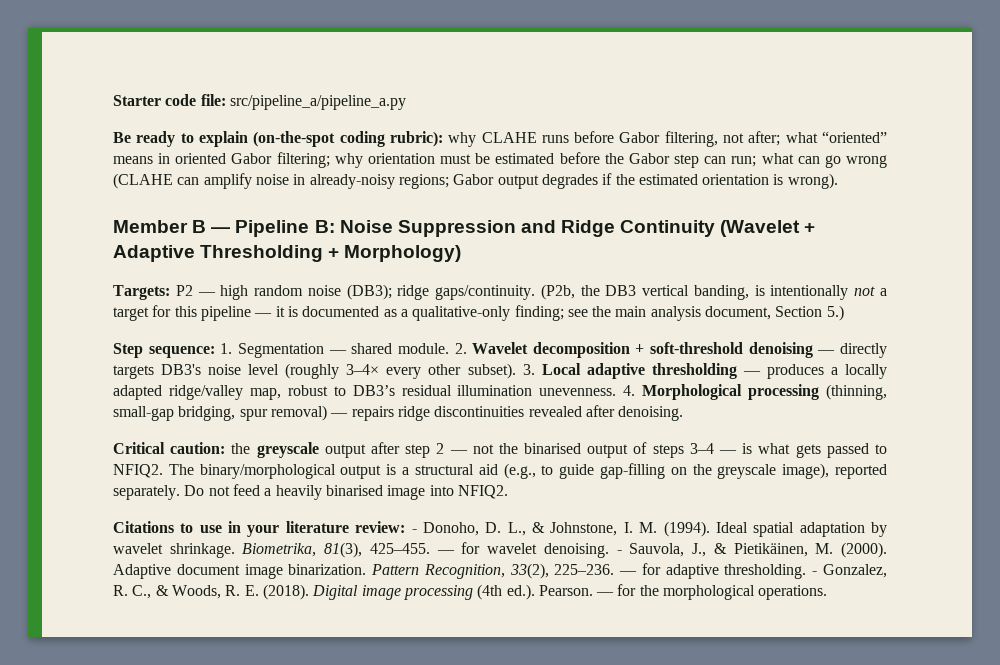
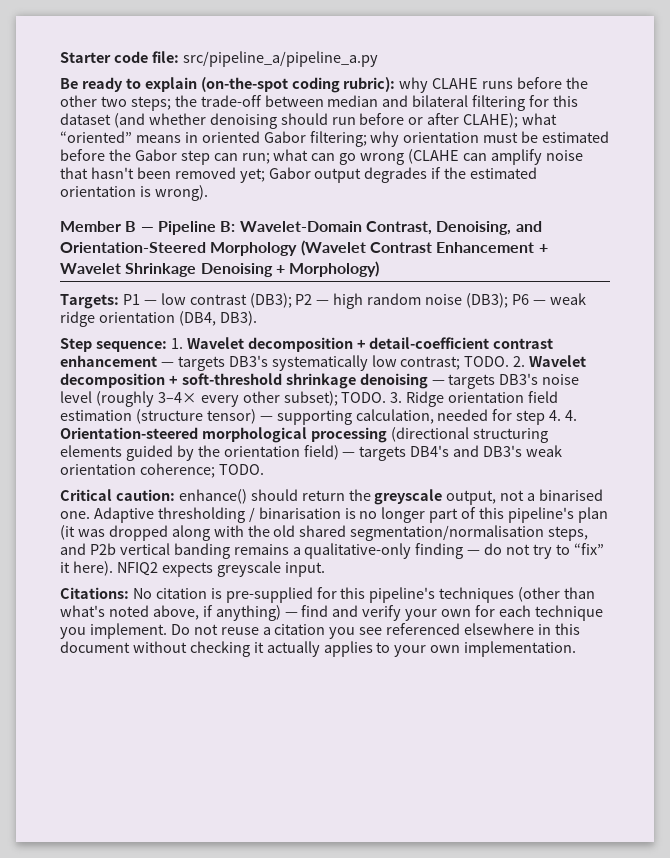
[619,131,781,147] Gabor filtering, not after; -> [566,77,589,89] [60,95,579,111] [60,113,519,129] the other two steps; the trade-off between median and bilateral filtering for this dataset (and whether denoising should run before or after CLAHE);
[293,174,449,189] in already-noisy regions; -> [60,167,265,183] that hasn't been removed yet;
[339,220,816,237] [113,245,462,262] [113,285,170,300] Noise Suppression and Ridge Continuity (Wavelet + Adaptive Thresholding + Morphology) // Targets: -> [239,221,542,235] [60,240,548,256] [60,261,380,277] [60,293,292,309] Wavelet-Domain Contrast, Denoising, and Orientation-Steered Morphology (Wavelet Contrast Enhancement + Wavelet Shrinkage Denoising + Morphology) // Targets: P1 — low contrast (DB3);
[397,284,887,300] [113,305,844,321] [113,343,449,358] ridge gaps/continuity. (P2b, the DB3 vertical banding, is intentionally not a target for this pipeline — it is documented as a qualitative-only finding; see the main analysis document, Section 5.) // Step sequence: 1. Segmentation — shared module. -> [511,293,586,305] [60,311,257,327] [60,337,554,352] [60,355,510,371] P6 — weak ridge orientation (DB4, DB3). // Step sequence: 1. Wavelet decomposition + detail-coefficient contrast enhancement — targets DB3's systematically low contrast; TODO.
(744, 348) none -> [285,373,356,389] shrinkage
[839,343,887,358] directly -> (445, 382) none
[467,363,887,379] [113,384,888,400] [113,405,684,421] [113,442,887,458] [113,463,887,479] [113,484,508,500] [113,521,887,537] [113,542,888,558] [113,563,887,579] [113,584,828,600] subset). 3. Local adaptive thresholding — produces a locally adapted ridge/valley map, robust to DB3’s residual illumination unevenness. 4. Morphological processing (thinning, small-gap bridging, spur removal) — repairs ridge discontinuities revealed after denoising. // Critical caution: the greyscale output after step 2 — not the binarised output of steps 3–4 — is what gets passed to NFIQ2. The binary/morphological output is a structural aid (e.g., to guide gap-filling on the greyscale image), reported separately. Do not feed a heavily binarised image into NFIQ2. // Citations to use in your literature review: - Donoho, D. L., & Johnstone, I. M. (1994). Ideal spatial adaptation by wavelet shrinkage. Biometrika, 81(3), 425–455. — for wavelet denoising. - Sauvola, J., & Pietikäinen, M. (2000). Adaptive document image binarization. Pattern Recognition, 33(2), 225–236. — for adaptive thresholding. - Gonzalez, R. C., & Woods, R. E. (2018). Digital image processing (4th ed.). Pearson. — for the morphological operations. -> [283,391,559,407] [60,409,578,425] [60,427,548,443] [60,445,563,461] [60,463,264,478] [60,489,604,505] [60,507,608,523] [60,525,589,541] [60,543,604,559] [60,561,325,577] [60,587,596,603] [60,605,603,621] [60,623,580,639] [60,641,577,657] subset); TODO. 3. Ridge orientation field estimation (structure tensor) — supporting calculation, needed for step 4. 4. Orientation-steered morphological processing (directional structuring elements guided by the orientation field) — targets DB4's and DB3's weak orientation coherence; TODO. // Critical caution: enhance() should return the greyscale output, not a binarised one. Adaptive thresholding / binarisation is no longer part of this pipeline's plan (it was dropped along with the old shared segmentation/normalisation steps, and P2b vertical banding remains a qualitative-only finding — do not try to “fix” it here). NFIQ2 expects greyscale input. // Citations: No citation is pre-supplied for this pipeline's techniques (other than what's noted above, if anything) — find and verify your own for each technique you implement. Do not reuse a citation you see referenced elsewhere in this document without checking it actually applies to your own implementation.

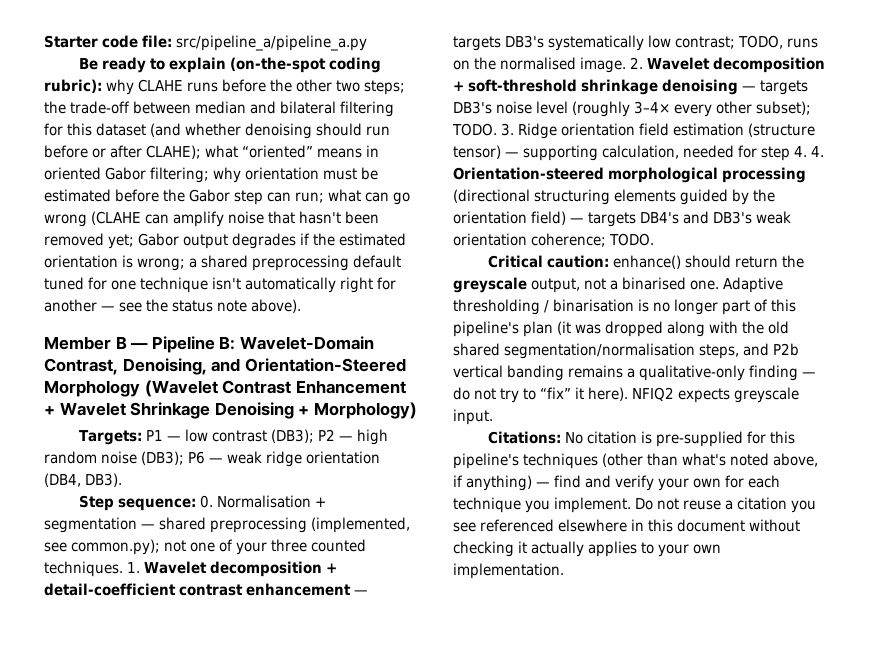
[154,185,208,201] wrong). -> [137,255,402,271] [44,277,397,293] [44,299,302,313] wrong; a shared preprocessing default tuned for one technique isn't automatically right for another — see the status note above).
(167, 346) none -> [199,495,327,508] [44,517,411,533] [44,539,367,555] [44,561,123,577] 0. Normalisation + segmentation — shared preprocessing (implemented, see common.py); not one of your three counted techniques.
[464,356,510,367] TODO. -> [738,35,819,49] [453,57,627,73] TODO, runs on the normalised image.

